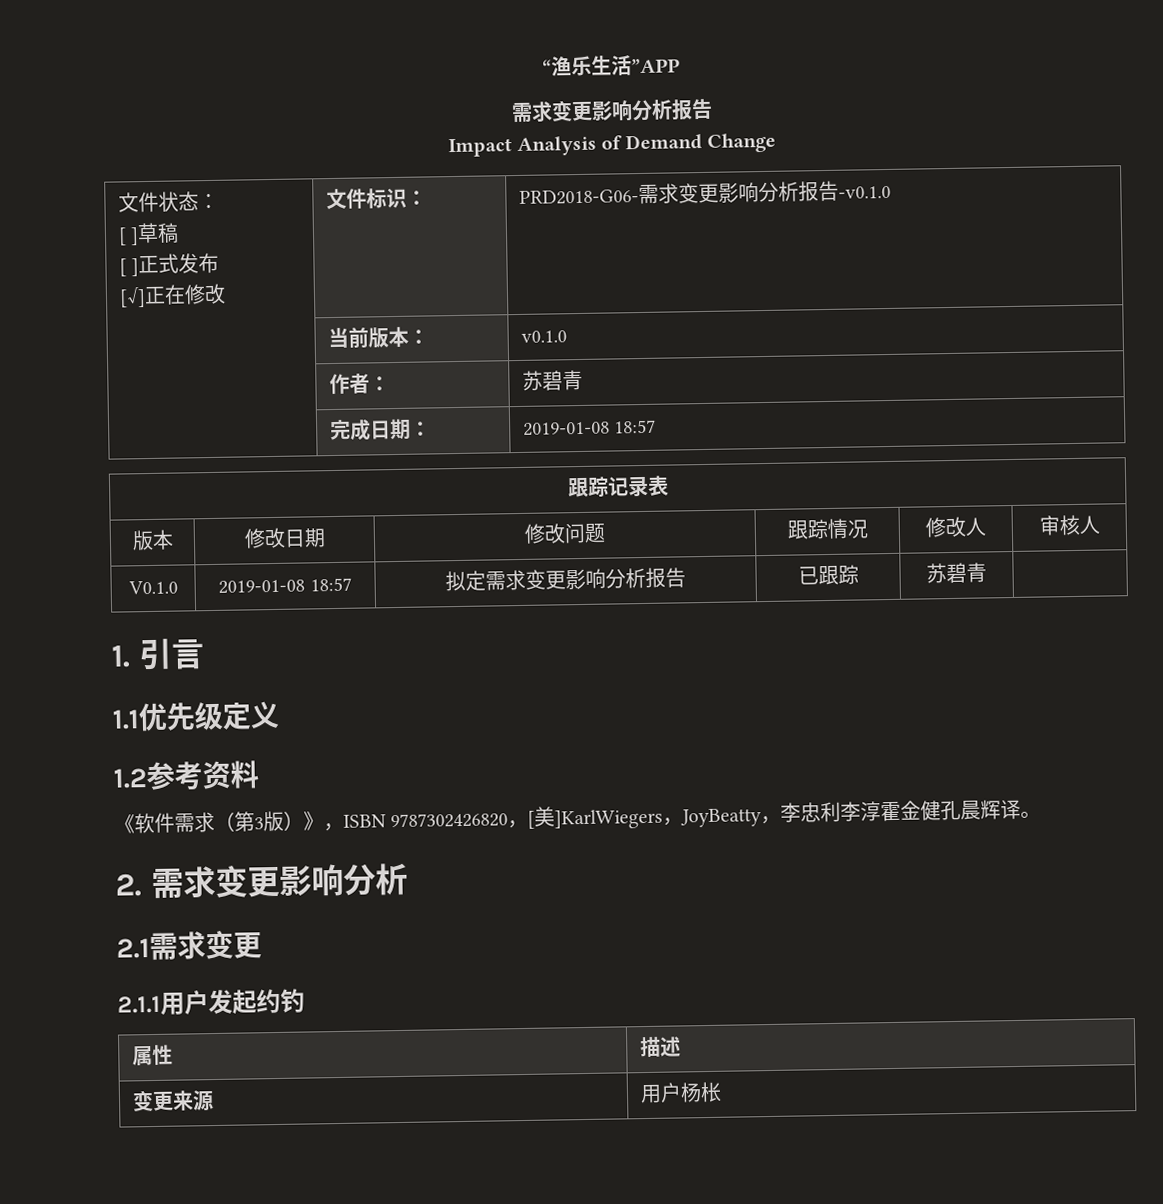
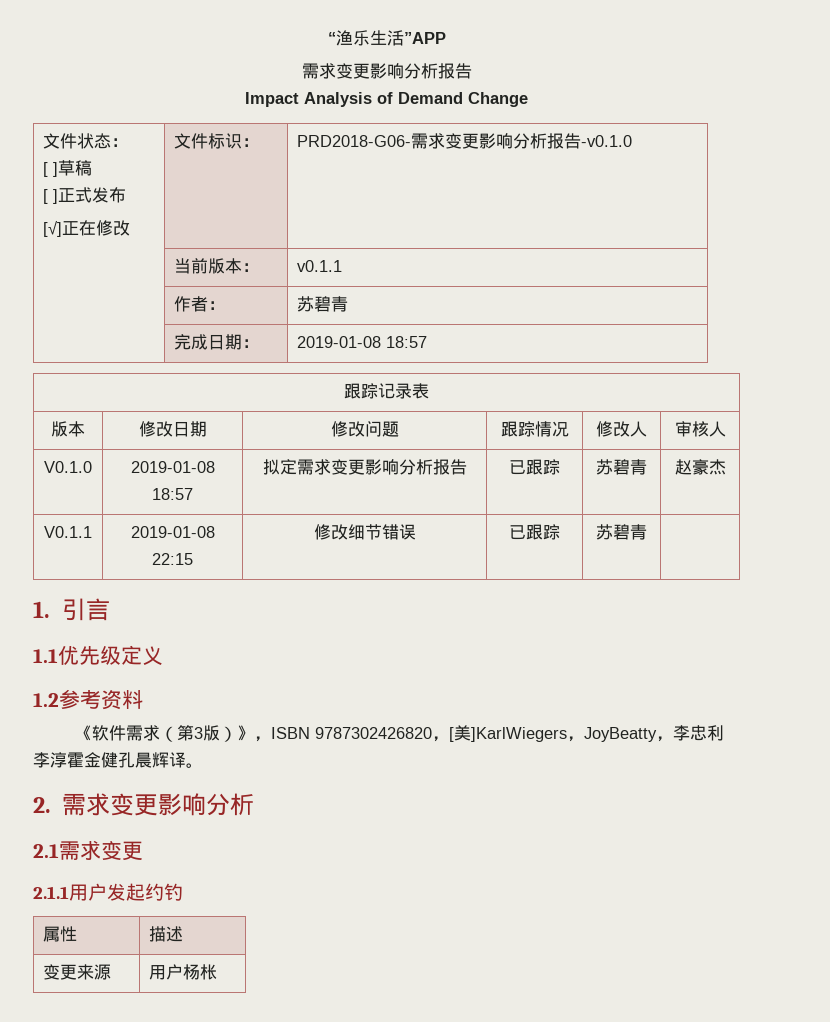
[520,330,567,343] v0.1.0 -> [297,260,343,272] v0.1.1
(987, 572) none -> [674,459,726,475] [44,526,92,538] [130,526,215,538] [152,553,193,565] [313,524,416,540] [509,524,560,540] [595,524,647,540] | 赵豪杰 // V0.1.1 | 2019-01-08 22:15 | 修改细节错误 | 已跟踪 | 苏碧青

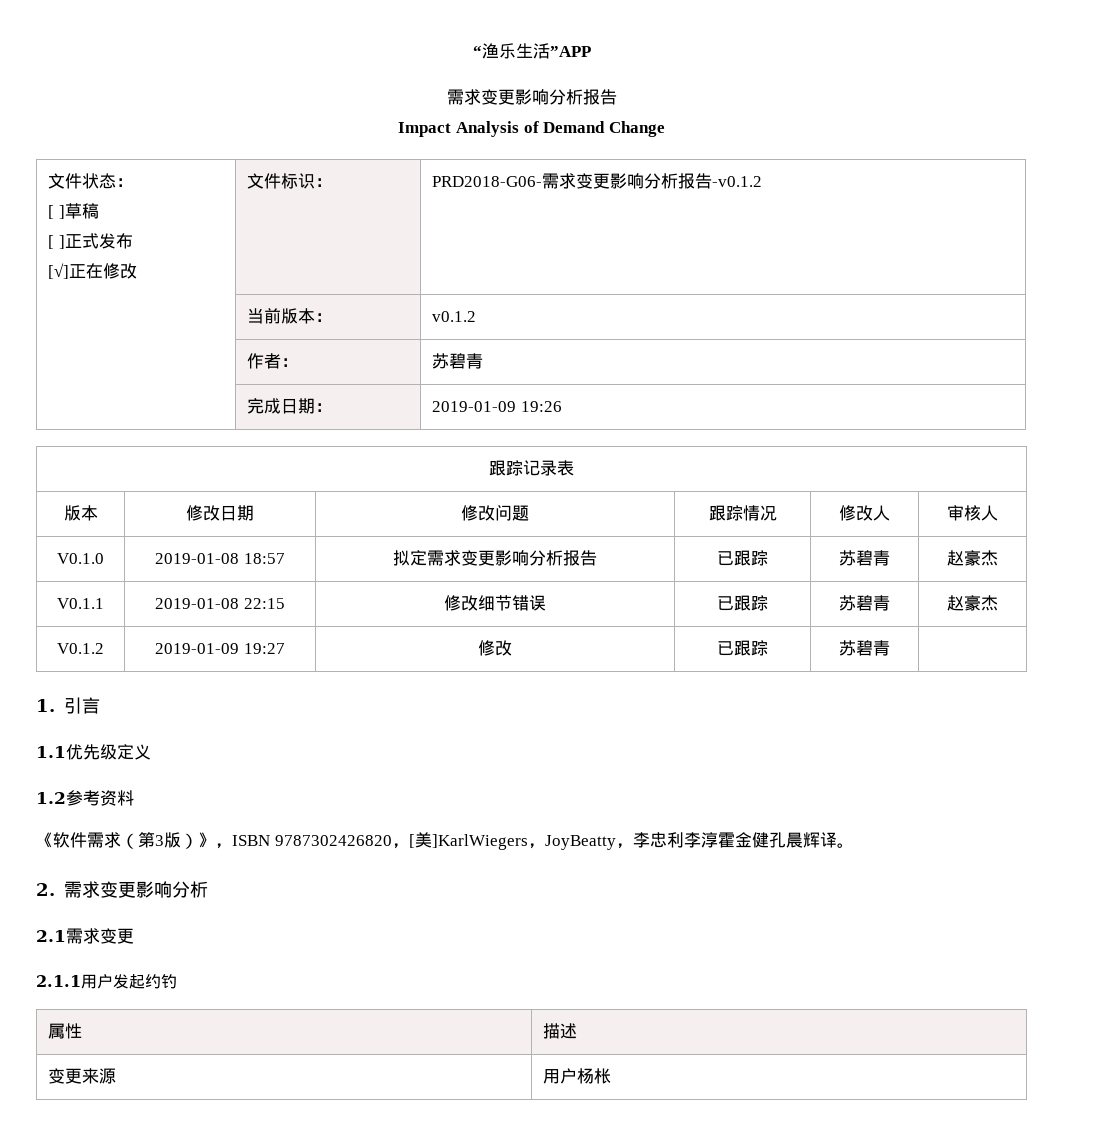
[581,135,633,147] -v0.1.0 -> [712,176,763,187] -v0.1.2
[297,260,343,272] v0.1.1 -> [432,311,477,322] v0.1.2
[297,336,428,348] 2019-01-08 18:57 -> [432,401,562,412] 2019-01-09 19:26
(647, 532) none -> [947,595,998,611] [57,643,104,654] [155,643,285,654] [478,640,512,656] [717,640,768,656] [839,640,890,656] | 赵豪杰 // V0.1.2 | 2019-01-09 19:27 | 修改 | 已跟踪 | 苏碧青

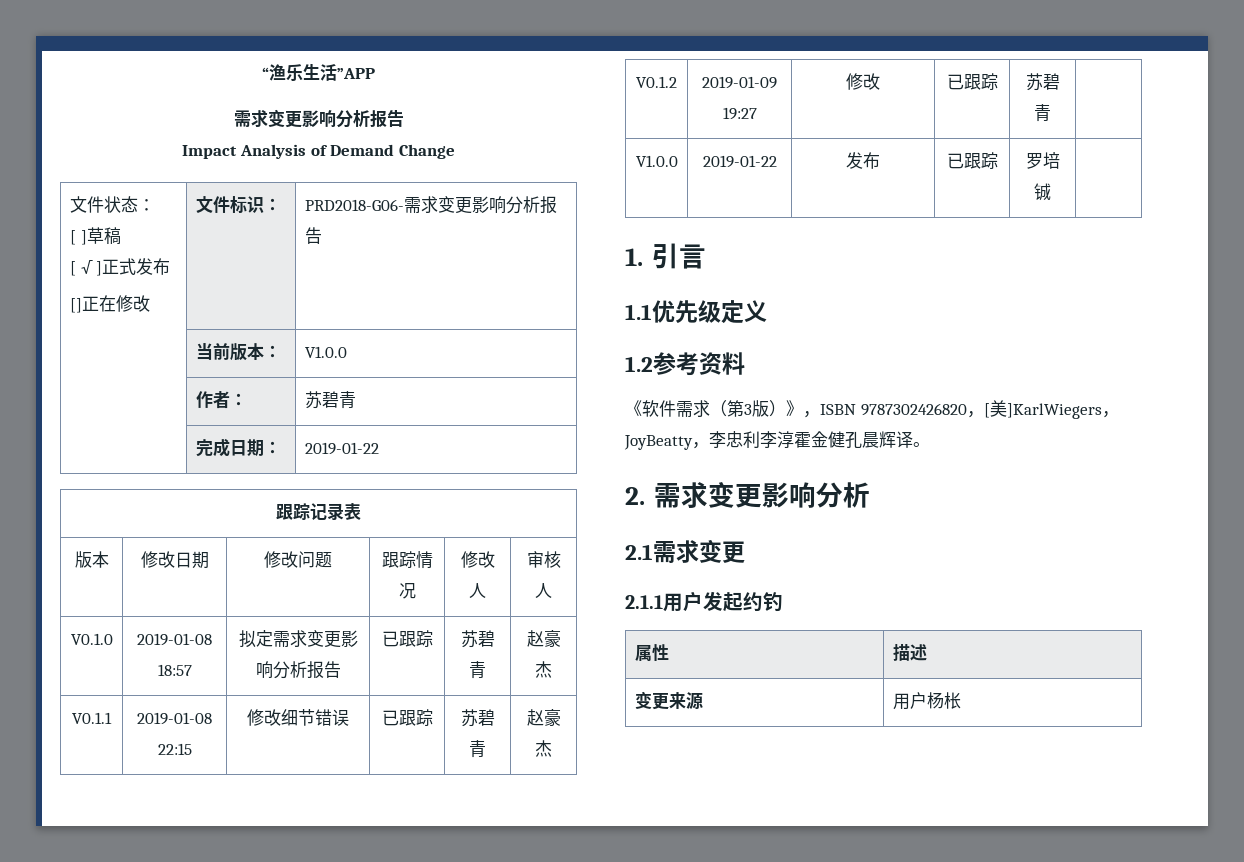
(55, 242) none -> [80,260,93,274] √
[48,263,70,279] [√] -> [69,298,82,313] []
[712,176,763,187] -v0.1.2 -> (322, 235) none
[432,311,477,322] v0.1.2 -> [304,346,347,358] V1.0.0
[432,401,562,412] 2019-01-09 19:26 -> [304,442,379,455] 2019-01-22
(890, 648) none -> [635,155,678,167] [702,155,777,168] [846,152,880,169] [946,152,998,169] [1025,152,1060,169] [1034,183,1051,201] // V1.0.0 | 2019-01-22 | 发布 | 已跟踪 | 罗培铖 |

